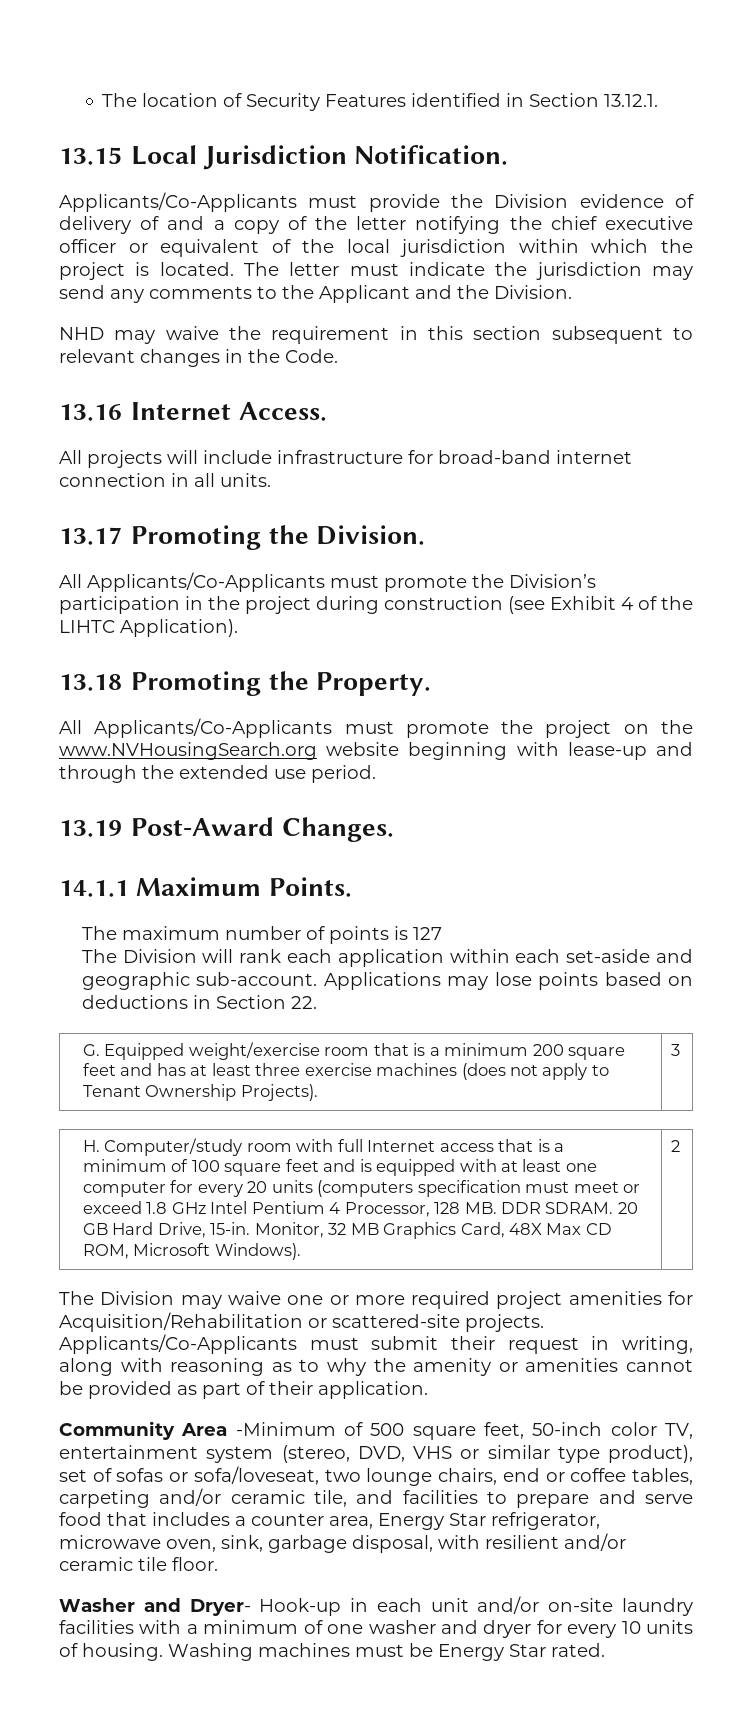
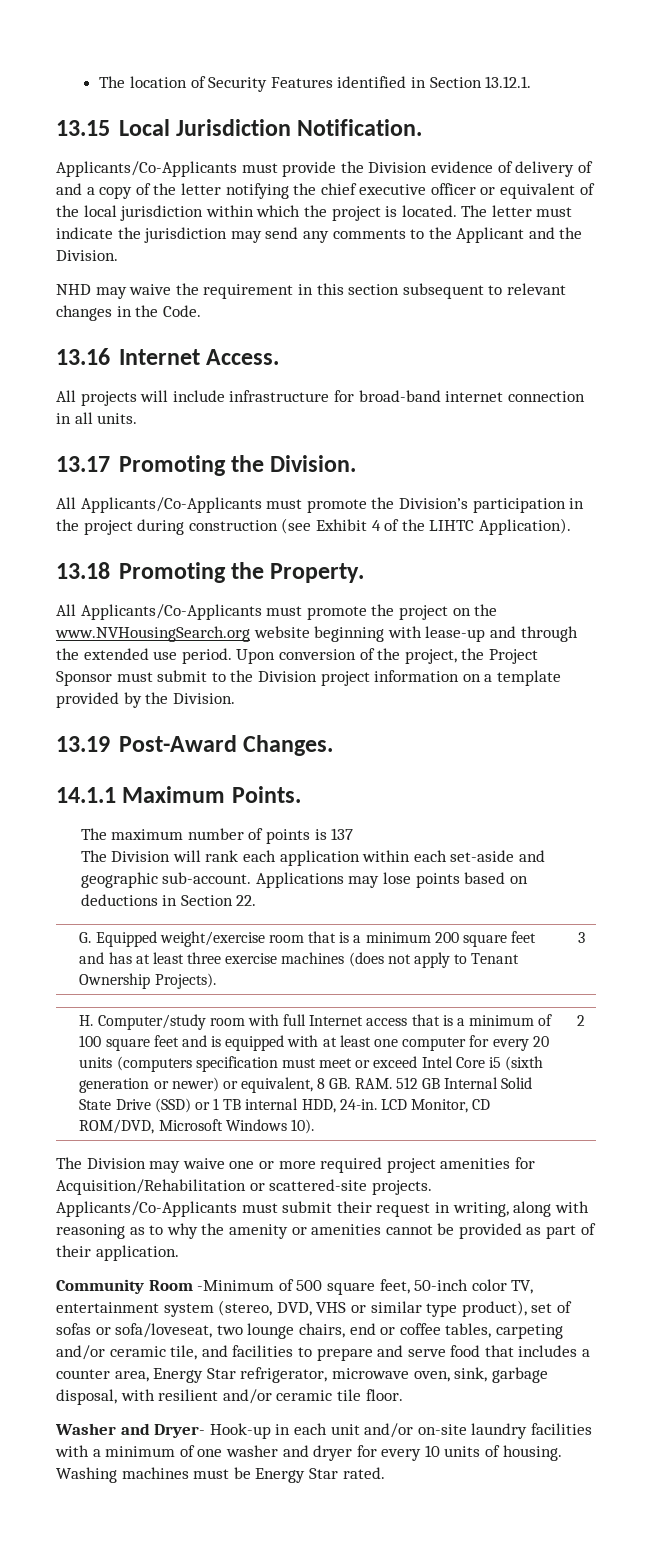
(376, 774) none -> [236,648,538,664] [56,670,561,686] [56,692,235,708] Upon conversion of the project, the Project Sponsor must submit to the Division project information on a template provided by the Division.
[412,927,442,940] 127 -> [331,828,354,840] 137
[146,1201,638,1217] [82,1222,612,1239] [82,1243,301,1260] 1.8 GHz Intel Pentium 4 Processor, 128 MB. DDR SDRAM. 20 GB Hard Drive, 15-in. Monitor, 32 MB Graphics Card, 48X Max CD ROM, Microsoft Windows). -> [421,1056,544,1071] [79,1077,533,1093] [79,1098,491,1113] [79,1119,314,1134] Intel Core i5 (sixth generation or newer) or equivalent, 8 GB. RAM. 512 GB Internal Solid State Drive (SSD) or 1 TB internal HDD, 24-in. LCD Monitor, CD ROM/DVD, Microsoft Windows 10).
[181,1423,228,1436] Area -> [148,1280,193,1291] Room

